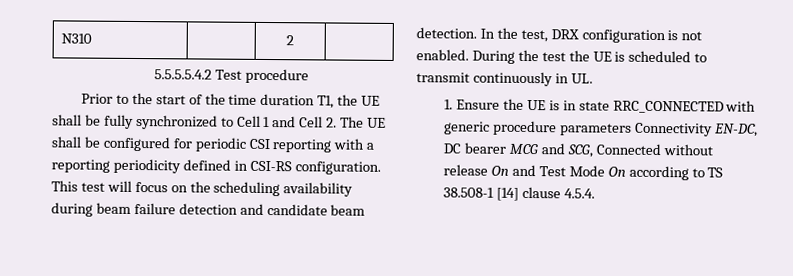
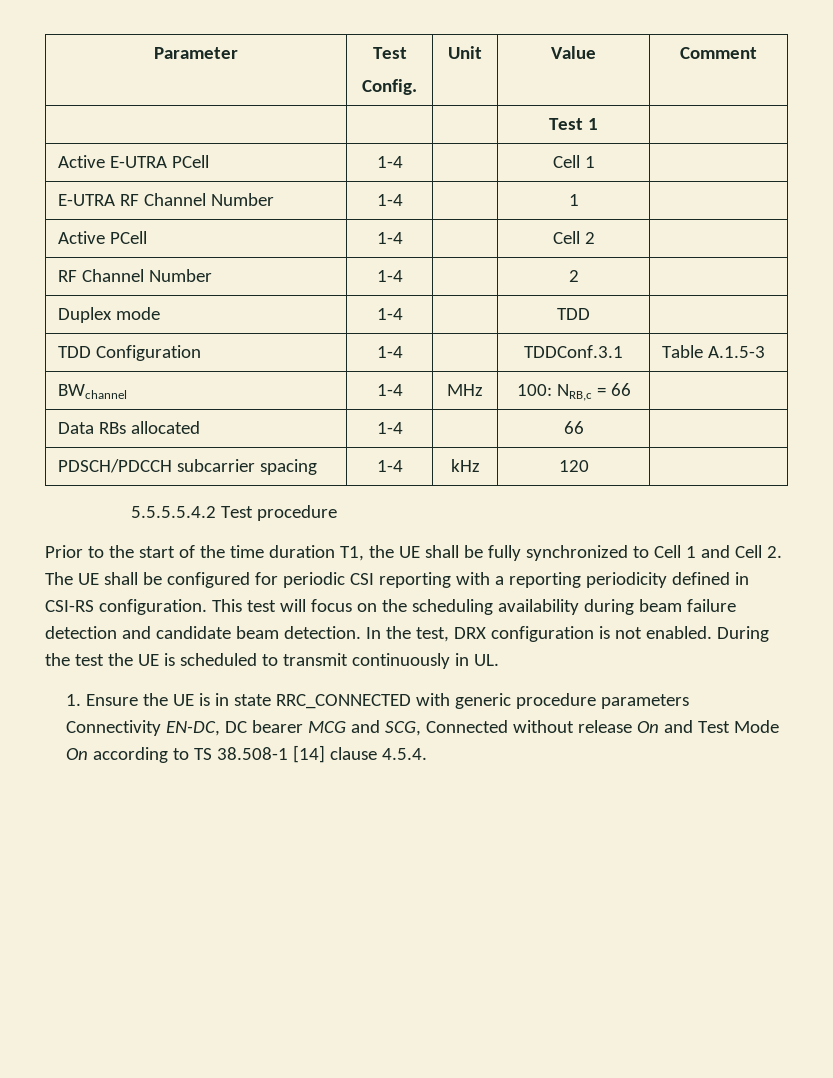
[60,33,92,44] [286,35,294,46] N310 | | 2 -> [154,47,238,59] [372,47,407,59] [362,79,417,95] [448,46,482,59] [551,46,596,59] [680,47,757,59] [549,118,598,130] [57,155,209,168] [376,156,403,168] [552,155,595,168] [57,193,274,206] [376,194,403,206] [568,194,579,206] [57,231,147,244] [376,232,403,244] [552,231,595,244] [57,269,212,282] [376,270,403,282] [568,270,579,282] [57,307,160,323] [376,308,403,320] [557,308,590,320] [57,345,201,361] [376,346,403,358] [524,345,623,358] [661,345,765,358] [57,384,127,399] [376,384,403,396] [447,384,483,396] [516,383,631,401] [57,421,200,434] [376,422,403,434] [563,421,584,434] [57,459,317,475] [376,460,403,472] [450,459,480,472] [558,460,589,472] Parameter | Test // Config. | Unit | Value | Comment // | | | Test 1 | // Active E-UTRA PCell | 1-4 | | Cell 1 | // E-UTRA RF Channel Number | 1-4 | | 1 | // Active PCell | 1-4 | | Cell 2 | // RF Channel Number | 1-4 | | 2 | // Duplex mode | 1-4 | | TDD | // TDD Configuration | 1-4 | | TDDConf.3.1 | Table A.1.5-3 // BWchannel | 1-4 | MHz | 100: NRB,c = 66 | // Data RBs allocated | 1-4 | | 66 | // PDSCH/PDCCH subcarrier spacing | 1-4 | kHz | 120

